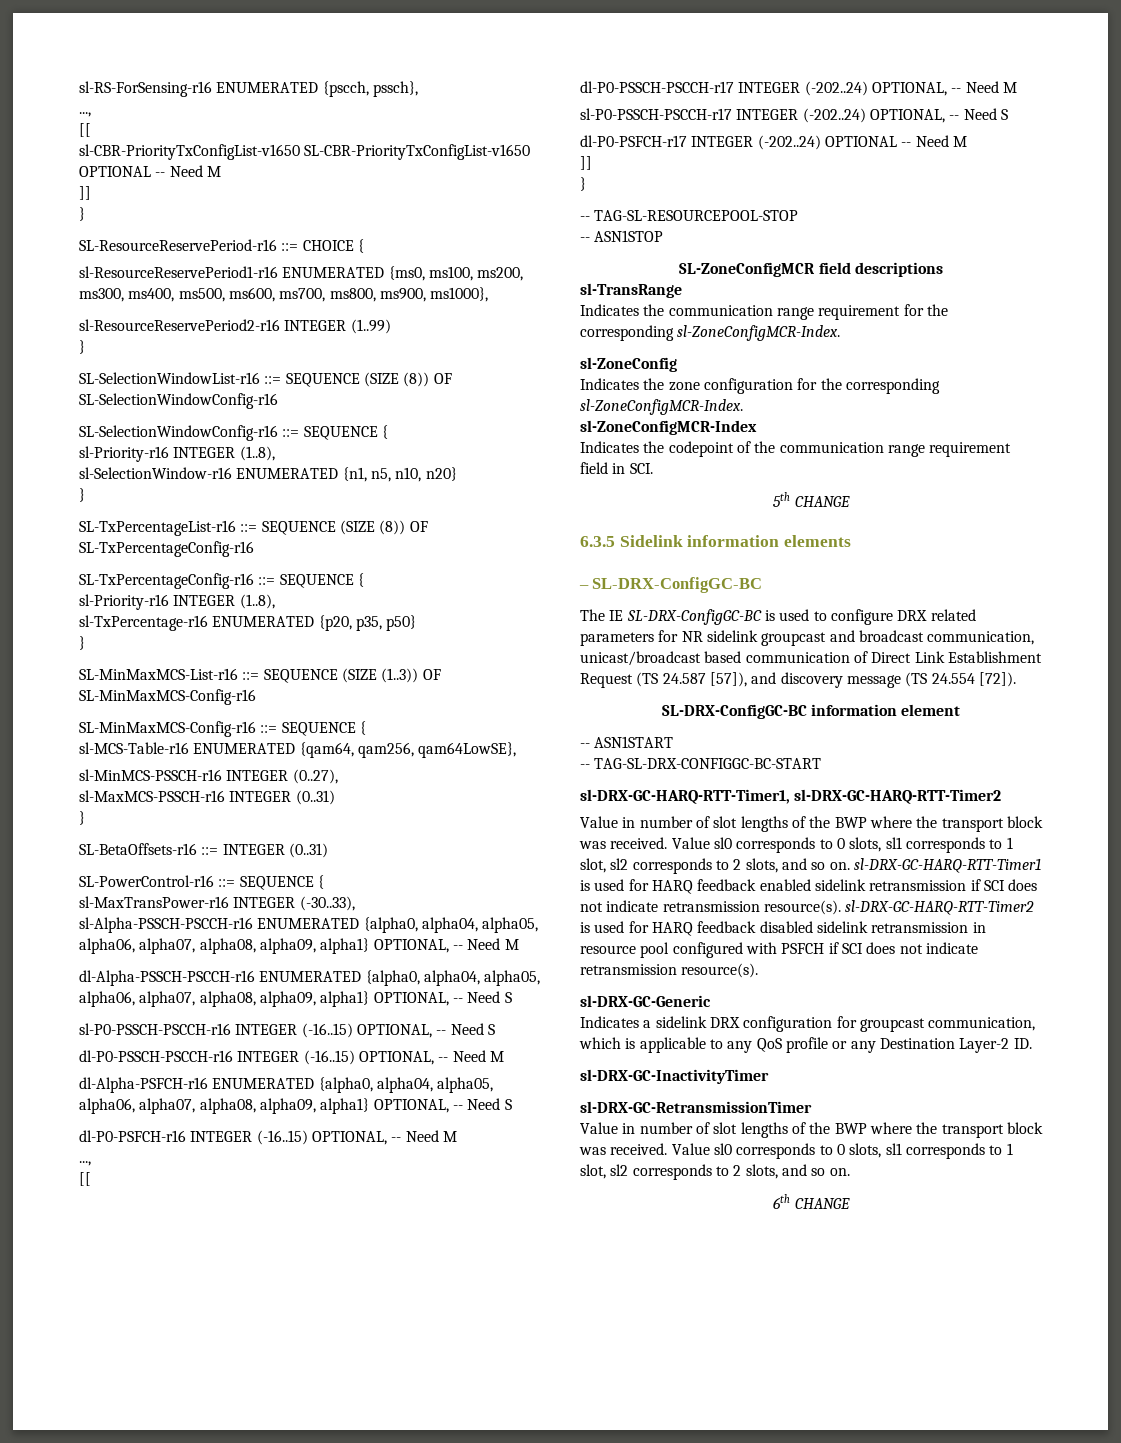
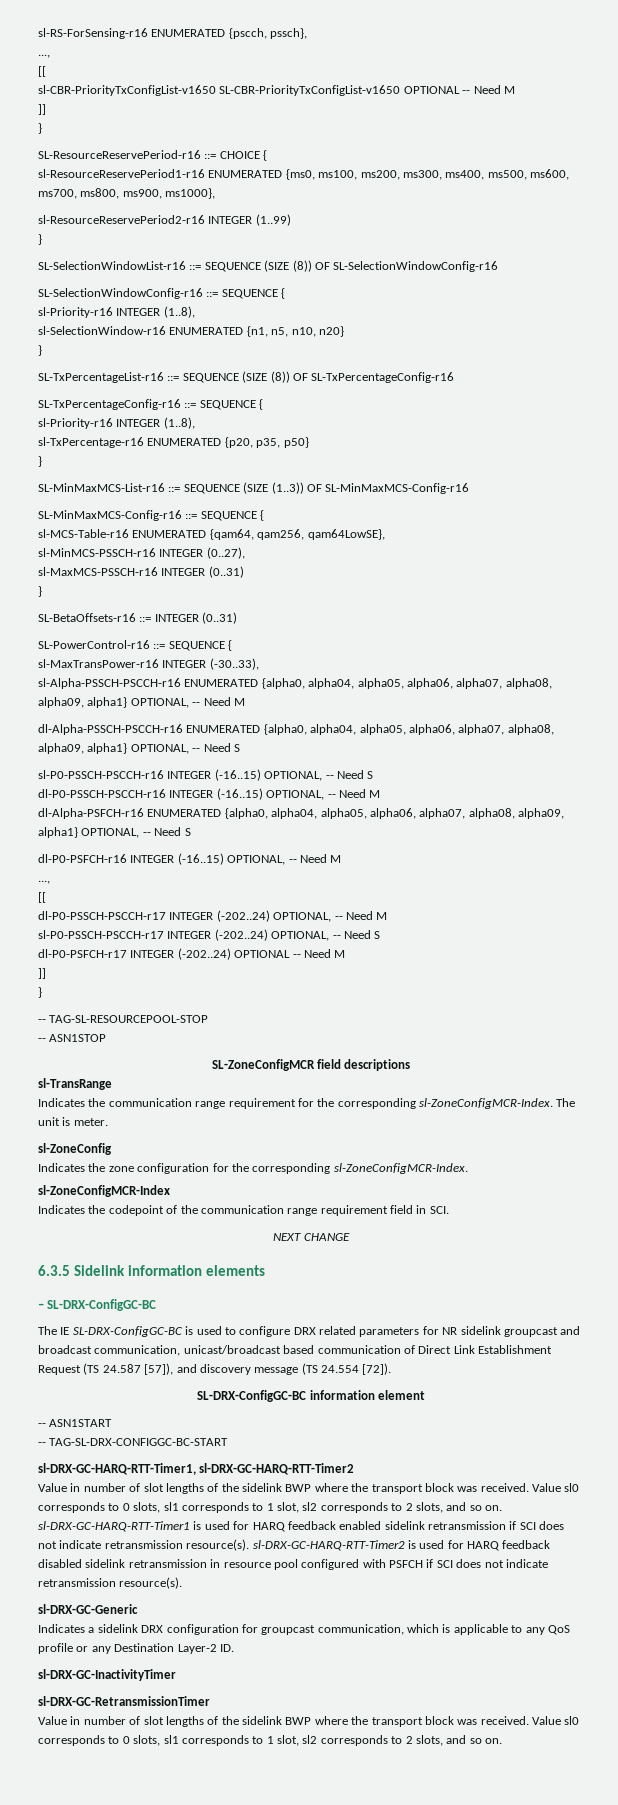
(841, 333) none -> [556,1098,576,1107] [38,1117,108,1126] The unit is meter.
[773,492,791,507] 5th -> [273,1233,302,1241] NEXT
(831, 822) none -> [242,1483,282,1492] sidelink
(831, 1128) none -> [242,1716,282,1725] sidelink
[773,1194,850,1209] // 6th CHANGE -> (502, 1741) none

